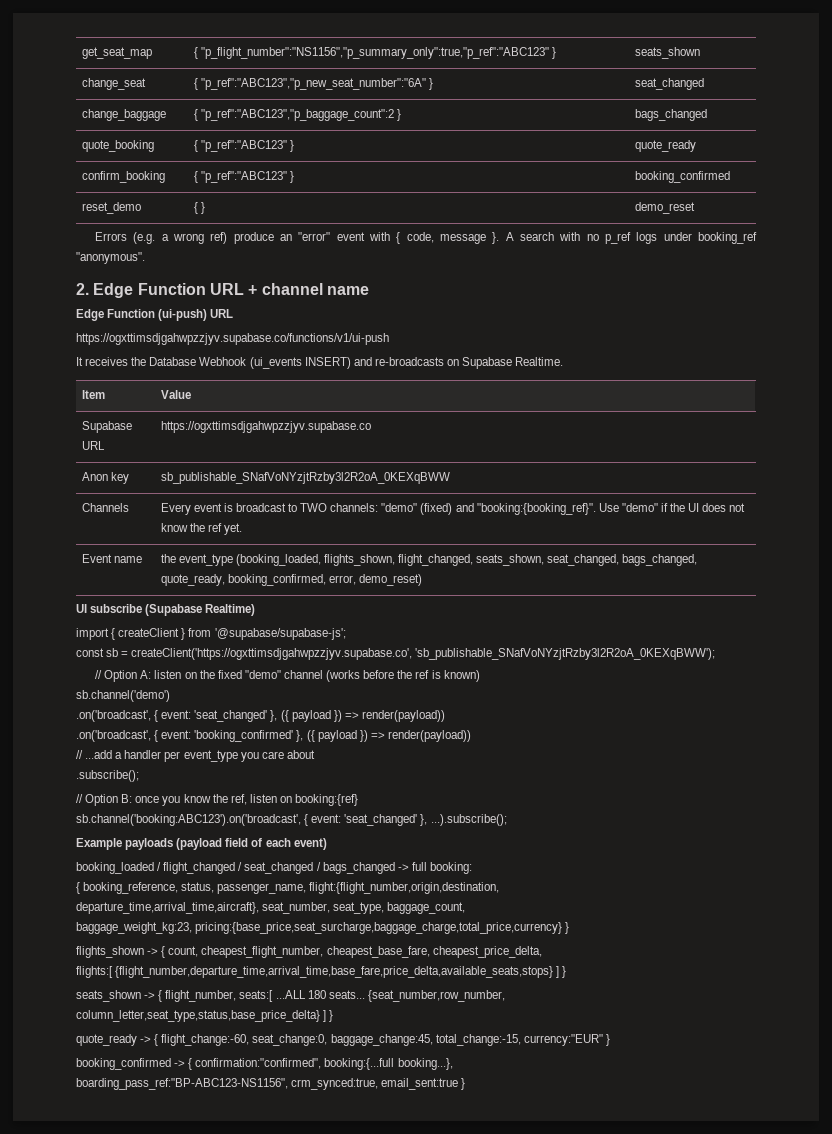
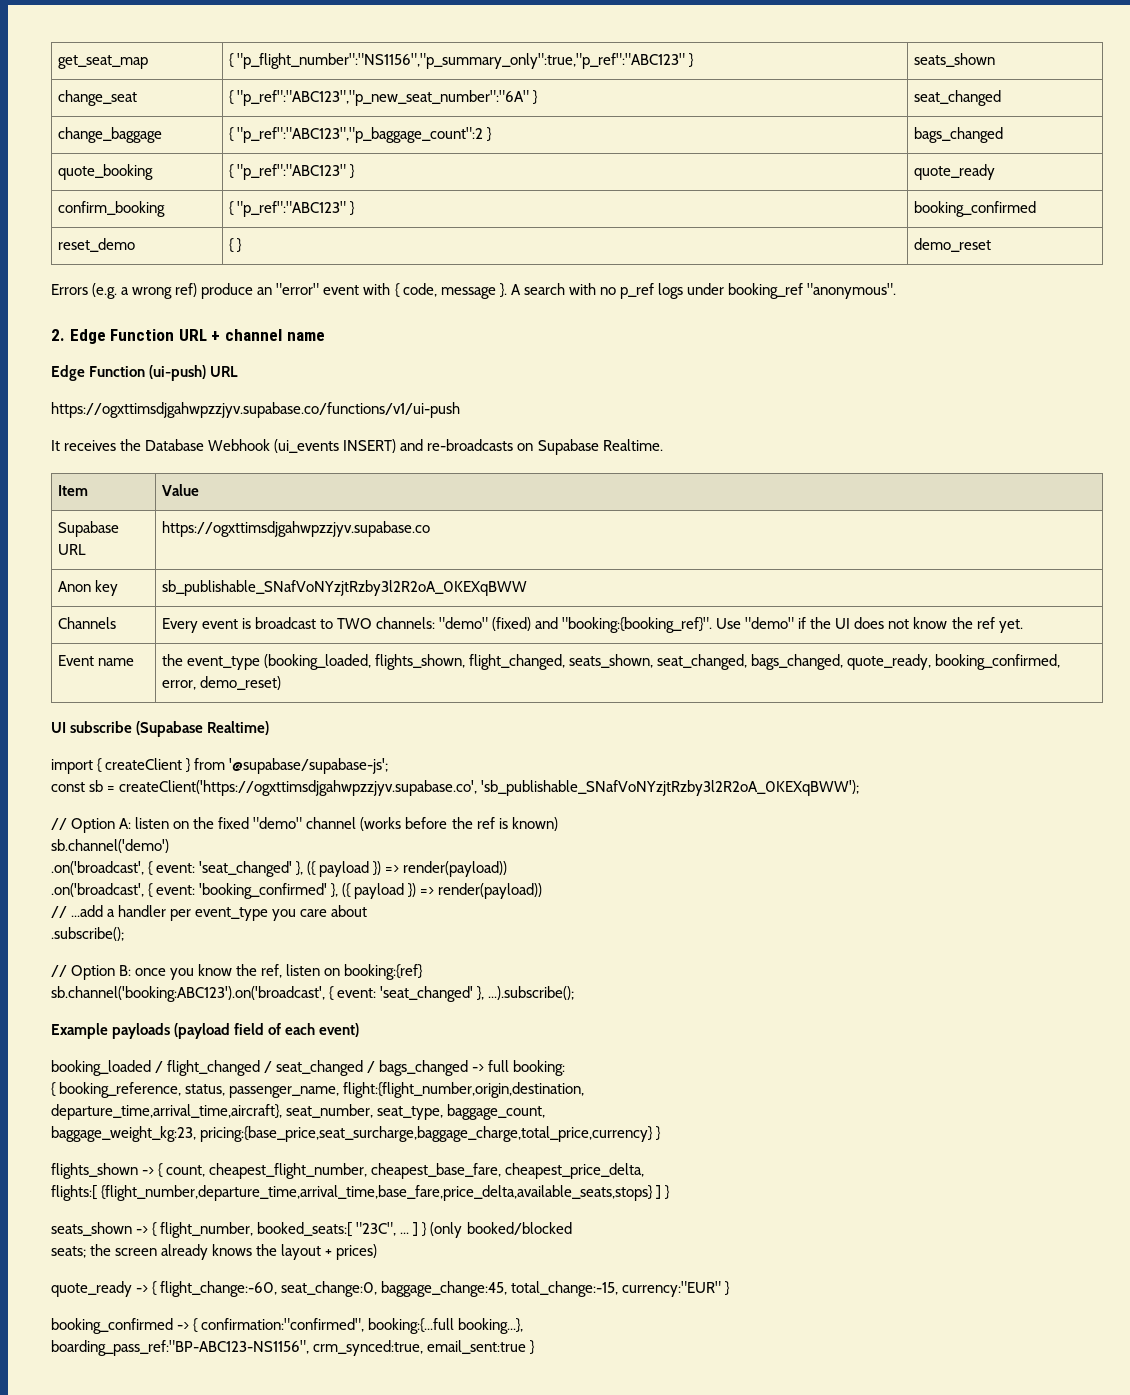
[239,990,505,1002] [76,1010,334,1022] seats:[ ...ALL 180 seats... {seat_number,row_number, // column_letter,seat_type,status,base_price_delta} ] } -> [257,1222,572,1238] [51,1244,378,1260] booked_seats:[ "23C", ... ] } (only booked/blocked // seats; the screen already knows the layout + prices)

